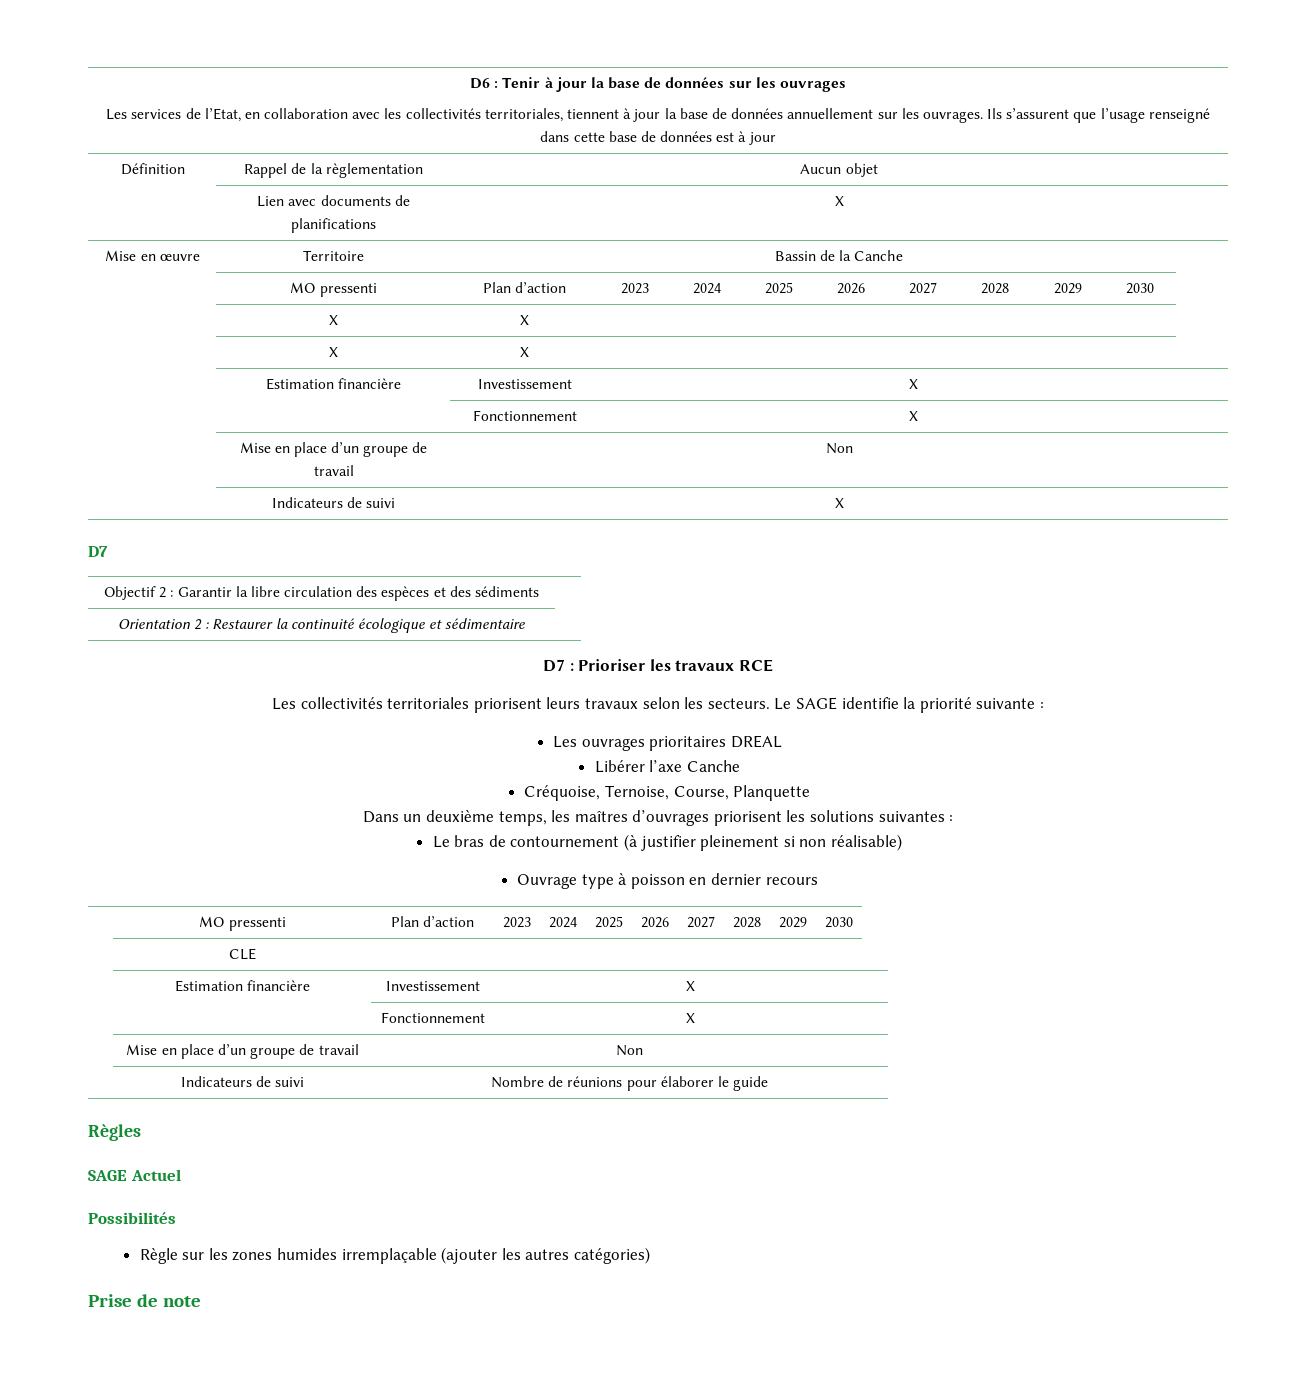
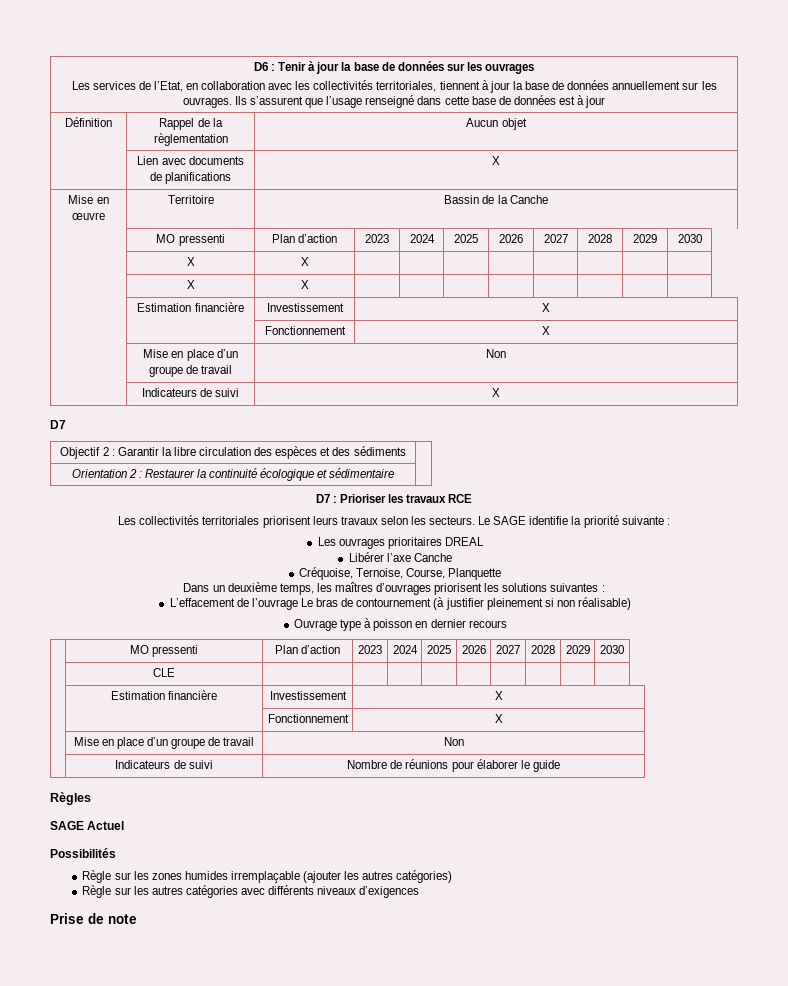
(954, 818) none -> [169,598,298,610] L’effacement de l’ouvrage
(650, 1255) none -> [82,885,420,898] // Règle sur les autres catégories avec différents niveaux d’exigences

